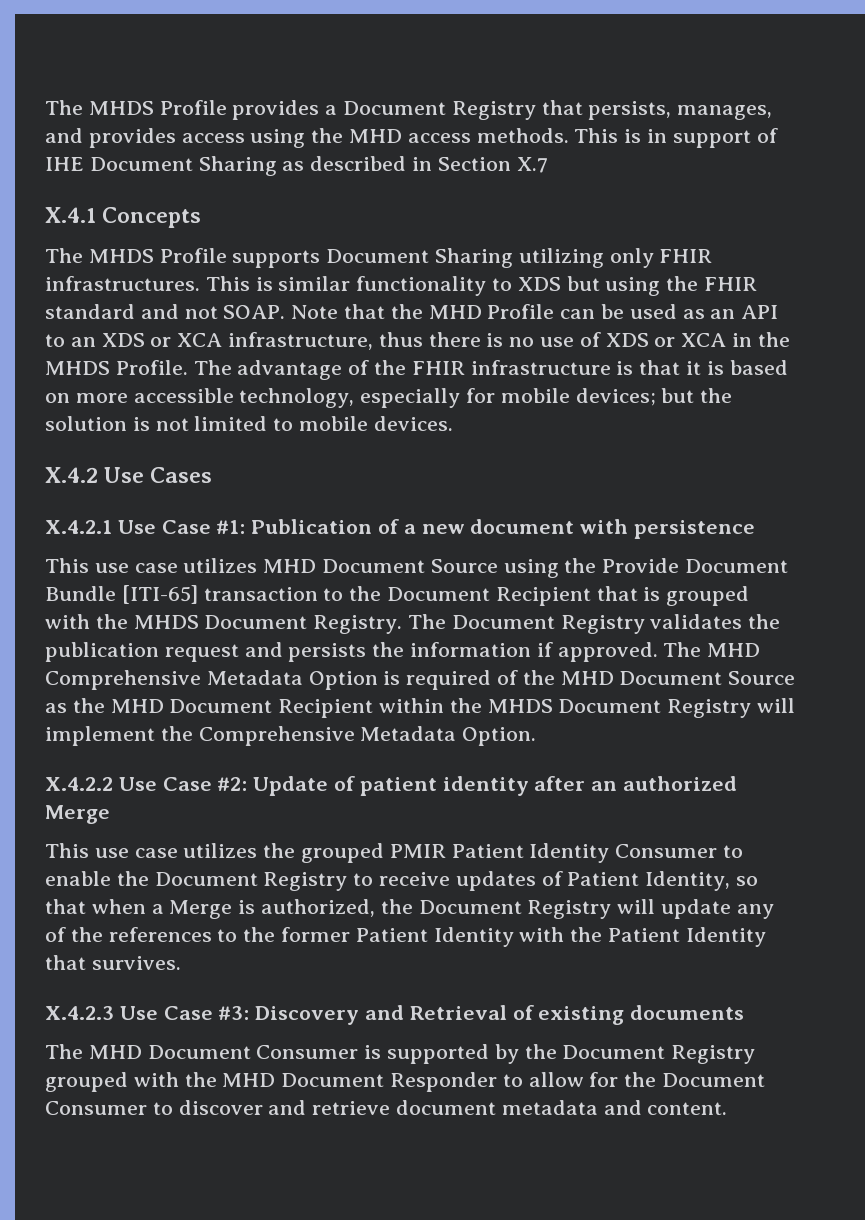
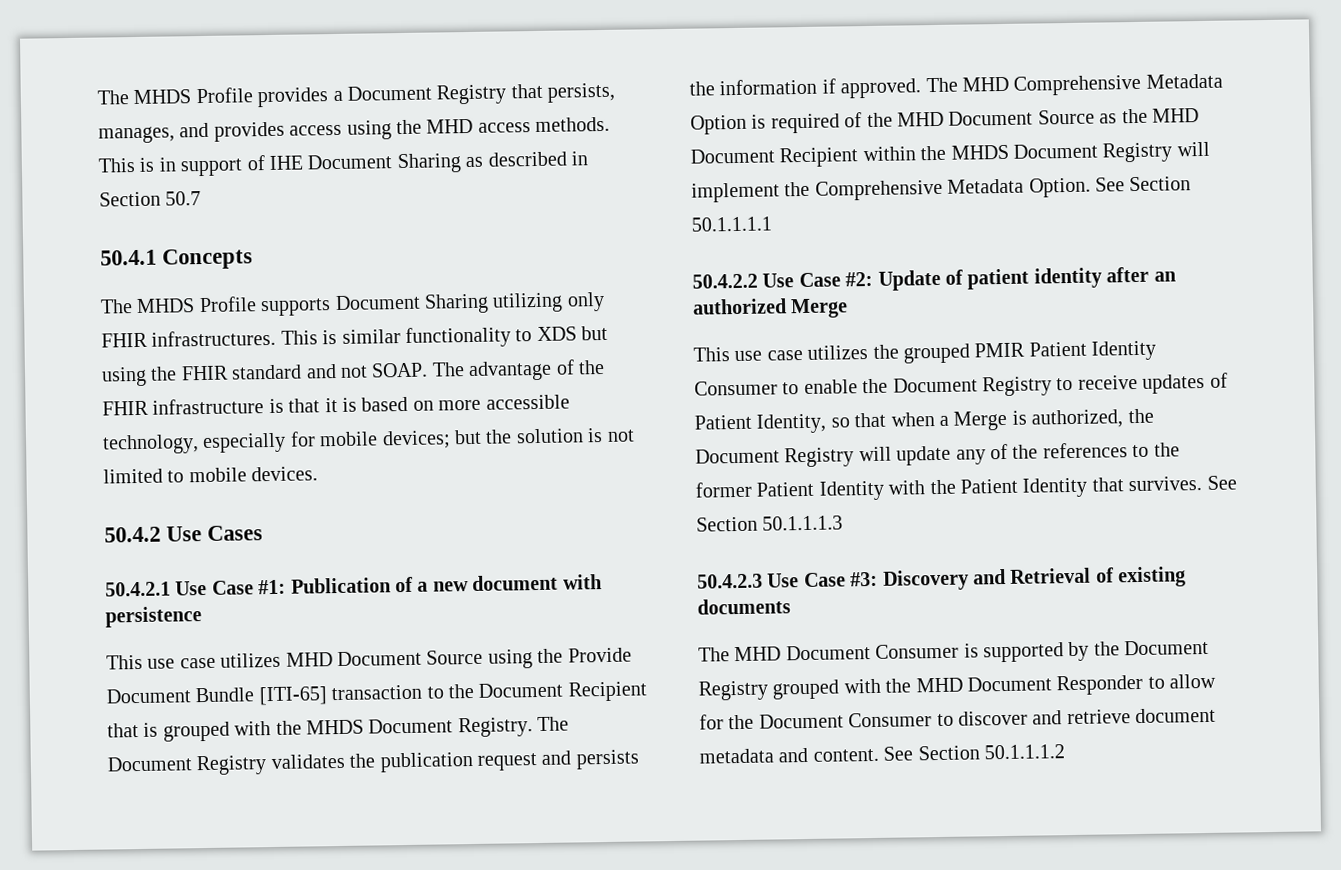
[516,157,548,173] [45,207,96,223] X.7 // X.4.1 -> [165,191,202,206] [100,249,157,266] 50.7 // 50.4.1
[291,304,779,319] [45,332,790,350] [45,360,188,375] Note that the MHD Profile can be used as an API to an XDS or XCA infrastructure, thus there is no use of XDS or XCA in the MHDS Profile. -> (429, 370) none
[45,467,98,483] X.4.2 -> [104,526,161,543] 50.4.2
[45,520,112,534] X.4.2.1 -> [105,581,171,597] 50.4.2.1
[45,777,113,791] // X.4.2.2 -> [1095,176,1192,192] [691,216,772,232] [692,273,758,289] See Section 50.1.1.1.1 // 50.4.2.2
[45,1006,114,1020] // X.4.2.3 -> [1206,475,1237,490] [696,515,844,532] [697,573,763,589] See Section 50.1.1.1.3 // 50.4.2.3
(728, 1108) none -> [883,744,1065,761] See Section 50.1.1.1.2

